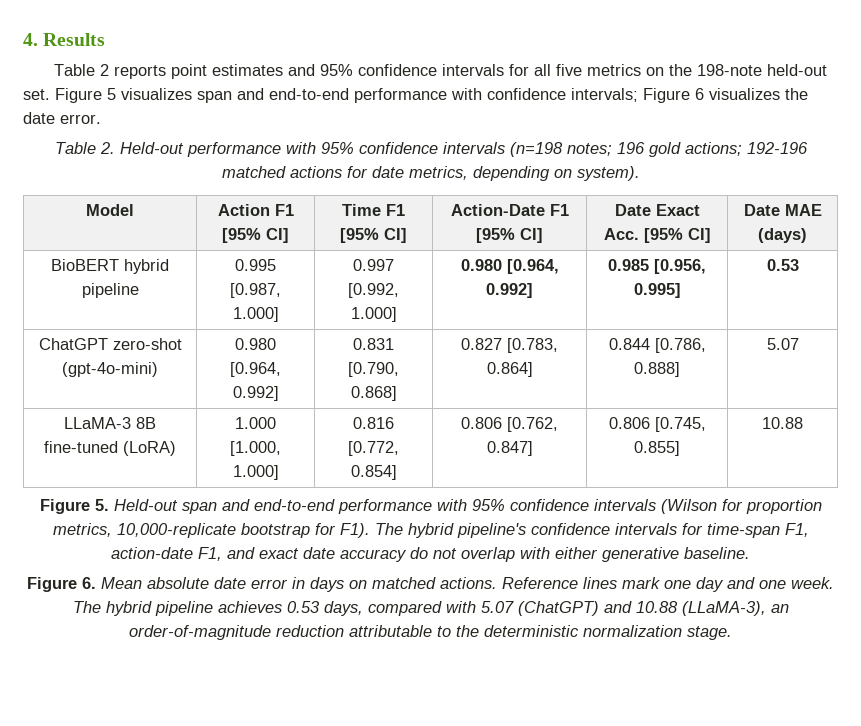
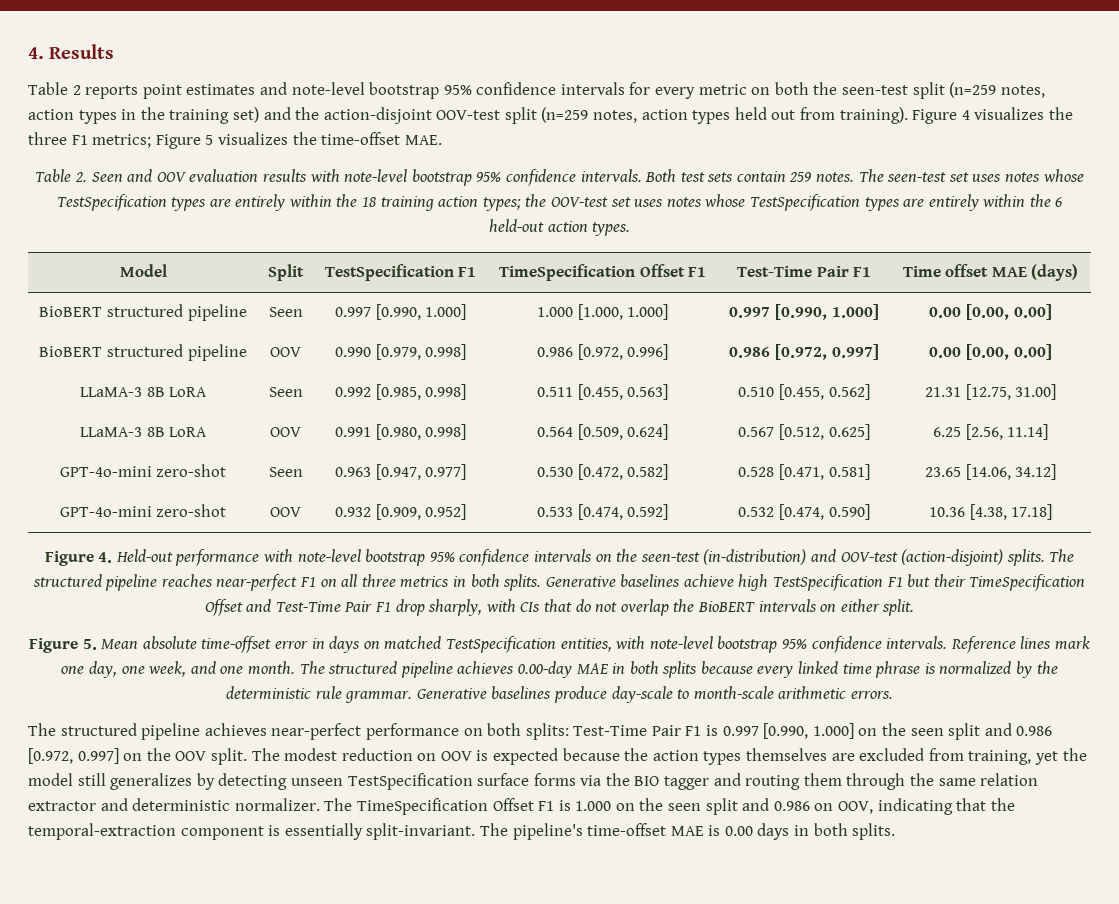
(315, 70) none -> [291,82,440,99] note-level bootstrap
[533,64,827,76] [23,88,808,103] [23,112,101,124] [54,142,808,157] [221,166,640,181] all five metrics on the 198-note held-out set. Figure 5 visualizes span and end-to-end performance with confidence intervals; Figure 6 visualizes the date error. // Table 2. Held-out performance with 95% confidence intervals (n=198 notes; 196 gold actions; 192-196 matched actions for date metrics, depending on system). -> [655,82,1045,99] [28,107,1073,124] [28,132,442,149] [35,169,1084,186] [56,194,1063,211] [488,219,631,236] every metric on both the seen-test split (n=259 notes, action types in the training set) and the action-disjoint OOV-test split (n=259 notes, action types held out from training). Figure 4 visualizes the three F1 metrics; Figure 5 visualizes the time-offset MAE. // Table 2. Seen and OOV evaluation results with note-level bootstrap 95% confidence intervals. Both test sets contain 259 notes. The seen-test set uses notes whose TestSpecification types are entirely within the 18 training action types; the OOV-test set uses notes whose TestSpecification types are entirely within the 6 held-out action types.
[217,204,294,216] [222,228,289,243] [342,204,405,216] [340,228,407,243] [450,204,569,216] [476,228,543,243] [614,204,700,216] [603,228,711,243] [743,204,780,216] Action F1 [95% CI] | Time F1 [95% CI] | Action-Date F1 [95% CI] | Date Exact Acc. [95% CI] | Date -> [268,264,304,281] [324,264,477,281] [498,264,707,281] [736,266,872,277] [902,264,989,277] Split | TestSpecification F1 | TimeSpecification Offset F1 | Test-Time Pair F1 | Time offset
[124,259,169,274] [81,283,139,298] [235,259,276,271] [230,283,281,298] [232,307,279,322] [353,259,394,271] [348,283,399,298] [350,307,397,322] [460,259,559,274] [486,283,533,298] [608,259,706,274] [633,283,681,298] [766,259,799,271] [38,338,182,350] [62,362,158,377] [235,338,276,350] [230,362,281,377] [232,386,279,401] [353,338,394,350] [348,362,399,377] [350,386,397,401] [461,338,558,353] [486,362,533,377] [608,338,706,353] [634,362,680,377] [766,338,799,350] [64,417,156,429] [44,441,176,456] [235,417,276,429] [230,441,281,456] [232,465,279,480] [353,417,394,429] [348,441,399,456] [350,465,397,480] [461,417,558,432] [486,441,533,456] [608,417,706,432] [634,441,680,456] [762,417,803,429] [39,499,822,514] [52,523,809,538] [111,547,750,562] [27,577,96,592] hybrid pipeline | 0.995 [0.987, 1.000] | 0.997 [0.992, 1.000] | 0.980 [0.964, 0.992] | 0.985 [0.956, 0.995] | 0.53 // ChatGPT zero-shot (gpt-4o-mini) | 0.980 [0.964, 0.992] | 0.831 [0.790, 0.868] | 0.827 [0.783, 0.864] | 0.844 [0.786, 0.888] | 5.07 // LLaMA-3 8B fine-tuned (LoRA) | 1.000 [1.000, 1.000] | 0.816 [0.772, 0.854] | 0.806 [0.762, 0.847] | 0.806 [0.745, 0.855] | 10.88 // Figure 5. Held-out span and end-to-end performance with 95% confidence intervals (Wilson for proportion metrics, 10,000-replicate bootstrap for F1). The hybrid pipeline's confidence intervals for time-span F1, action-date F1, and exact date accuracy do not overlap with either generative baseline. // Figure 6. -> [107,304,247,321] [268,307,303,317] [334,304,467,320] [536,304,669,320] [729,304,879,320] [929,304,1052,320] [39,344,247,361] [270,347,301,357] [334,344,467,360] [536,344,669,360] [729,344,879,360] [929,344,1052,360] [79,387,208,397] [268,387,303,397] [334,384,467,400] [536,384,669,400] [738,384,870,400] [924,384,1057,400] [79,427,208,437] [270,427,301,437] [334,424,467,440] [536,424,669,440] [738,424,870,440] [932,424,1049,440] [59,464,227,477] [268,467,303,477] [334,464,467,480] [536,464,669,480] [738,464,870,480] [924,464,1057,480] [59,504,227,517] [270,507,301,517] [334,504,467,520] [536,504,669,520] [738,504,870,520] [928,504,1053,520] [44,549,1075,566] [32,574,1086,591] [204,599,915,616] [29,638,97,653] structured pipeline | Seen | 0.997 [0.990, 1.000] | 1.000 [1.000, 1.000] | 0.997 [0.990, 1.000] | 0.00 [0.00, 0.00] // BioBERT structured pipeline | OOV | 0.990 [0.979, 0.998] | 0.986 [0.972, 0.996] | 0.986 [0.972, 0.997] | 0.00 [0.00, 0.00] // LLaMA-3 8B LoRA | Seen | 0.992 [0.985, 0.998] | 0.511 [0.455, 0.563] | 0.510 [0.455, 0.562] | 21.31 [12.75, 31.00] // LLaMA-3 8B LoRA | OOV | 0.991 [0.980, 0.998] | 0.564 [0.509, 0.624] | 0.567 [0.512, 0.625] | 6.25 [2.56, 11.14] // GPT-4o-mini zero-shot | Seen | 0.963 [0.947, 0.977] | 0.530 [0.472, 0.582] | 0.528 [0.471, 0.581] | 23.65 [14.06, 34.12] // GPT-4o-mini zero-shot | OOV | 0.932 [0.909, 0.952] | 0.533 [0.474, 0.592] | 0.532 [0.474, 0.590] | 10.36 [4.38, 17.18] // Figure 4. Held-out performance with note-level bootstrap 95% confidence intervals on the seen-test (in-distribution) and OOV-test (action-disjoint) splits. The structured pipeline reaches near-perfect F1 on all three metrics in both splits. Generative baselines achieve high TestSpecification F1 but their TimeSpecification Offset and Test-Time Pair F1 drop sharply, with CIs that do not overlap the BioBERT intervals on either split. // Figure 5.
[214,577,246,589] date -> [201,636,272,653] time-offset
[440,577,834,592] [72,601,789,616] [129,625,732,640] actions. Reference lines mark one day and one week. The hybrid pipeline achieves 0.53 days, compared with 5.07 (ChatGPT) and 10.88 (LLaMA-3), an order-of-magnitude reduction attributable to the deterministic normalization stage. -> [445,636,1090,653] [61,661,1058,678] [226,686,893,703] [28,723,1053,740] [28,748,1087,765] [28,773,1039,790] [28,798,1015,815] [28,823,896,840] TestSpecification entities, with note-level bootstrap 95% confidence intervals. Reference lines mark one day, one week, and one month. The structured pipeline achieves 0.00-day MAE in both splits because every linked time phrase is normalized by the deterministic rule grammar. Generative baselines produce day-scale to month-scale arithmetic errors. // The structured pipeline achieves near-perfect performance on both splits: Test-Time Pair F1 is 0.997 [0.990, 1.000] on the seen split and 0.986 [0.972, 0.997] on the OOV split. The modest reduction on OOV is expected because the action types themselves are excluded from training, yet the model still generalizes by detecting unseen TestSpecification surface forms via the BIO tagger and routing them through the same relation extractor and deterministic normalizer. The TimeSpecification Offset F1 is 1.000 on the seen split and 0.986 on OOV, indicating that the temporal-extraction component is essentially split-invariant. The pipeline's time-offset MAE is 0.00 days in both splits.

